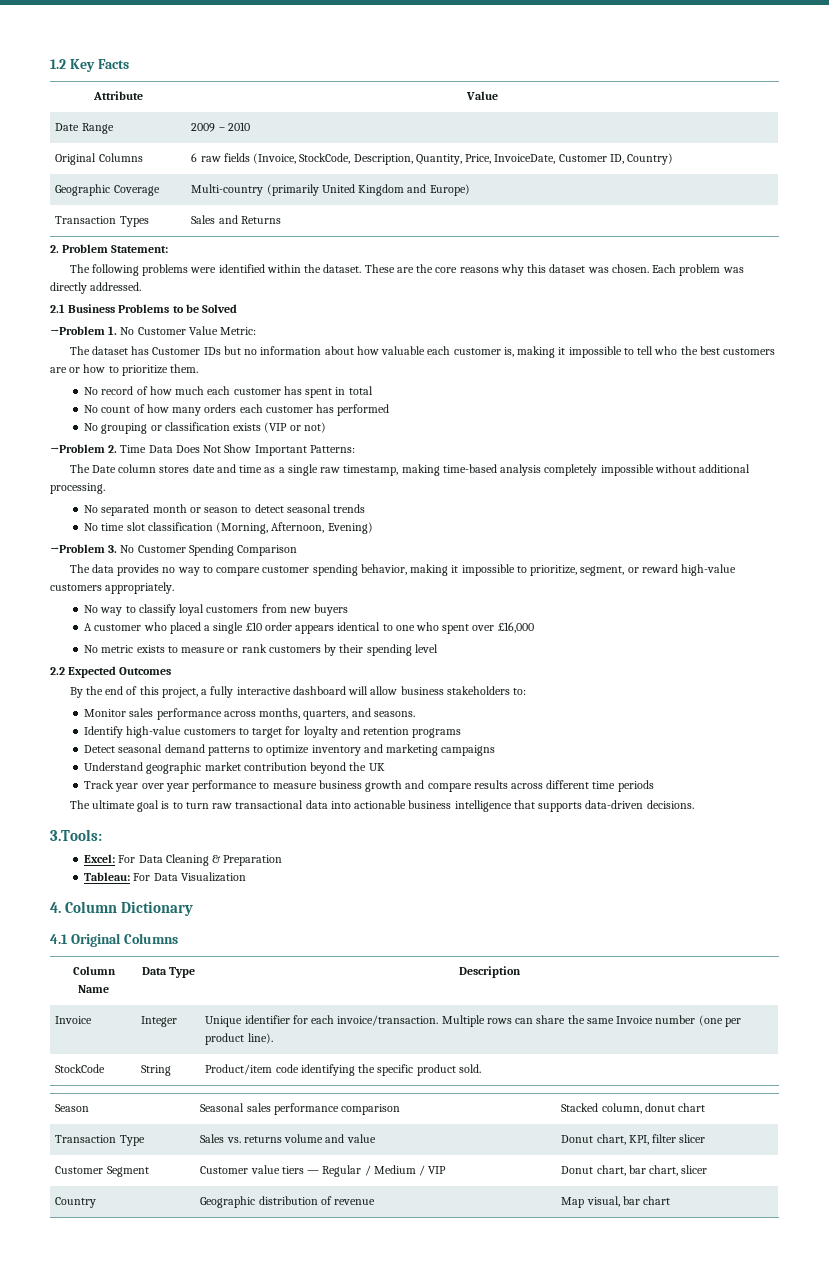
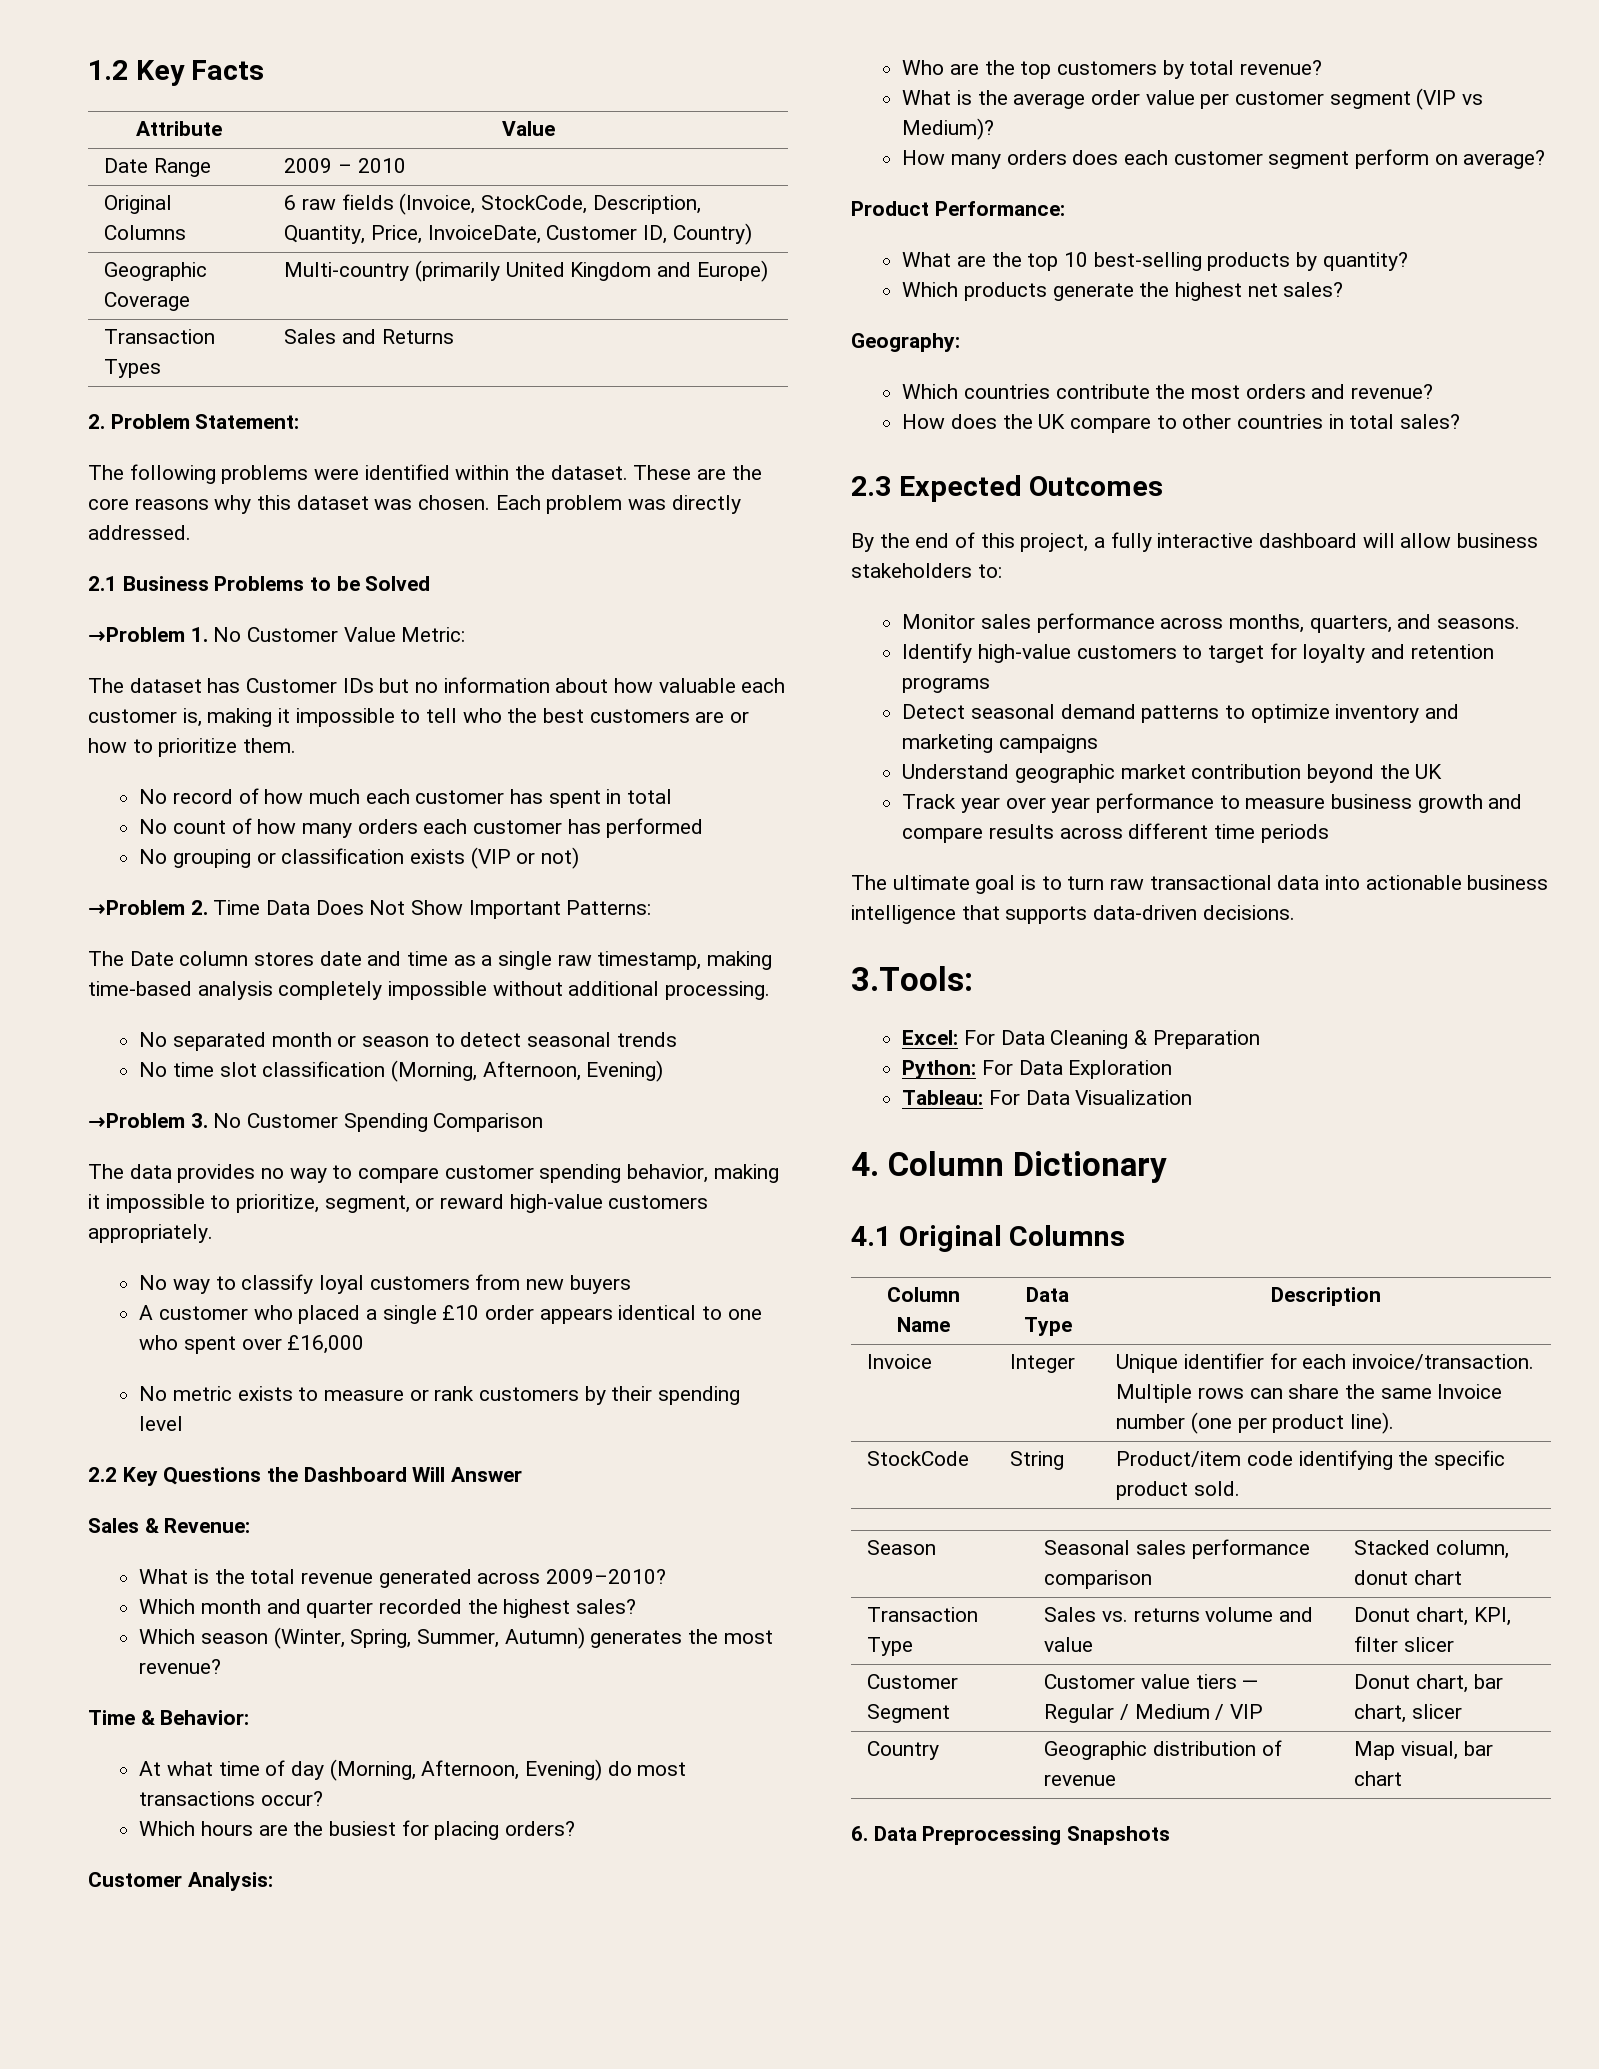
(65, 671) none -> [122,1467,523,1486] [88,1518,251,1533] [139,1569,667,1588] [139,1599,637,1618] [139,1627,773,1649] [139,1659,222,1674] [88,1710,250,1725] [139,1759,687,1781] [139,1791,324,1806] [139,1820,576,1840] [88,1872,273,1891] [902,60,1323,79] [902,88,1484,110] [902,118,995,140] [902,149,1546,169] [851,201,1065,216] [902,252,1408,271] [902,282,1344,301] [851,333,960,352] [902,384,1434,399] [902,414,1461,433] [851,476,891,496] Key Questions the Dashboard Will Answer // Sales & Revenue: // What is the total revenue generated across 2009–2010? // Which month and quarter recorded the highest sales? // Which season (Winter, Spring, Summer, Autumn) generates the most revenue? // Time & Behavior: // At what time of day (Morning, Afternoon, Evening) do most transactions occur? // Which hours are the busiest for placing orders? // Customer Analysis: // Who are the top customers by total revenue? // What is the average order value per customer segment (VIP vs Medium)? // How many orders does each customer segment perform on average? // Product Performance: // What are the top 10 best-selling products by quantity? // Which products generate the highest net sales? // Geography: // Which countries contribute the most orders and revenue? // How does the UK compare to other countries in total sales? // 2.3
(283, 860) none -> [902,1060,1173,1079] // Python: For Data Exploration
(671, 1200) none -> [851,1826,1171,1845] // 6. Data Preprocessing Snapshots

